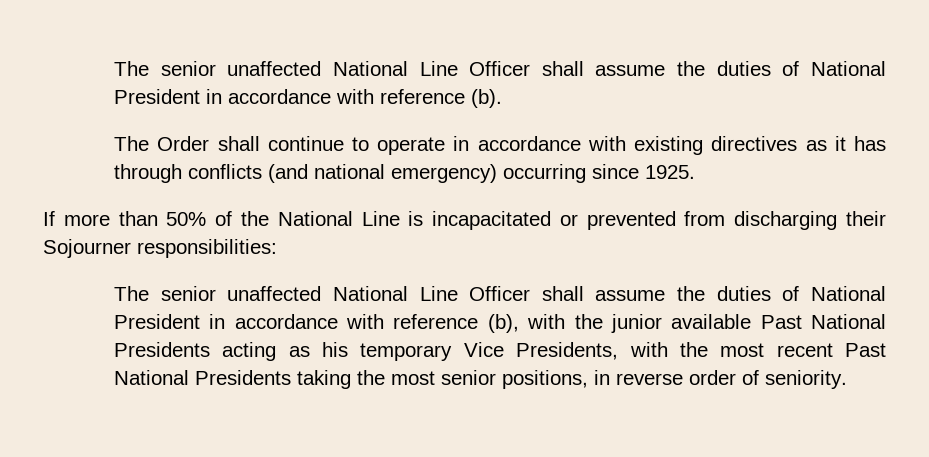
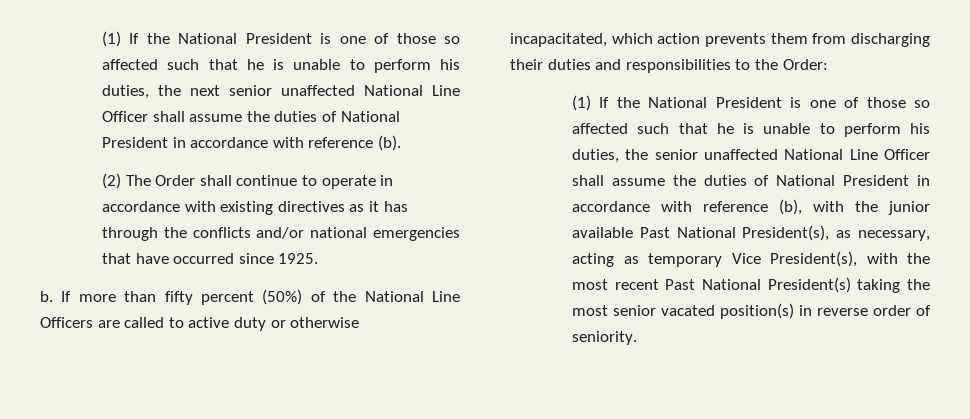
[114,61,150,76] The -> [102,31,461,47] [102,59,460,73] [102,85,221,99] (1) If the National President is one of those so affected such that he is unable to perform his duties, the next
(503, 98) none -> [102,173,122,189] (2)
[188,164,587,183] conflicts (and national emergency) occurring -> [163,227,461,241] [102,253,235,264] the conflicts and/or national emergencies that have occurred
(696, 172) none -> [40,291,53,302] b.
[166,212,207,226] 50% -> [164,289,303,305] fifty percent (50%)
[408,211,887,230] [43,239,277,258] [114,286,150,301] is incapacitated or prevented from discharging their Sojourner responsibilities: // The -> [40,317,360,331] [510,33,930,47] [510,59,828,73] [572,95,930,111] [572,123,930,137] [572,149,649,163] Officers are called to active duty or otherwise incapacitated, which action prevents them from discharging their duties and responsibilities to the Order: // (1) If the National President is one of those so affected such that he is unable to perform his duties, the
[114,342,211,357] Presidents -> [742,225,930,241] President(s), as necessary,
[322,342,349,357] his -> (639, 260) none
[516,342,619,360] Presidents, -> [770,251,858,267] President(s),
[195,370,292,385] Presidents -> [767,277,851,293] President(s)
[502,370,589,389] positions, -> [661,303,795,319] vacated position(s)

